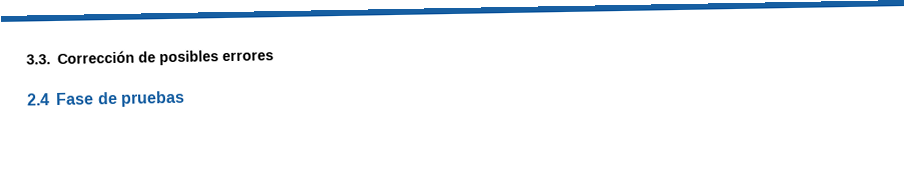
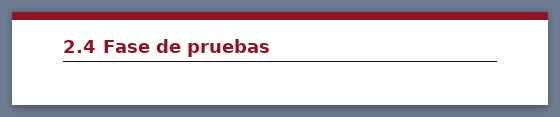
[26,50,275,66] 3.3. Corrección de posibles errores // -> (63, 46) none

